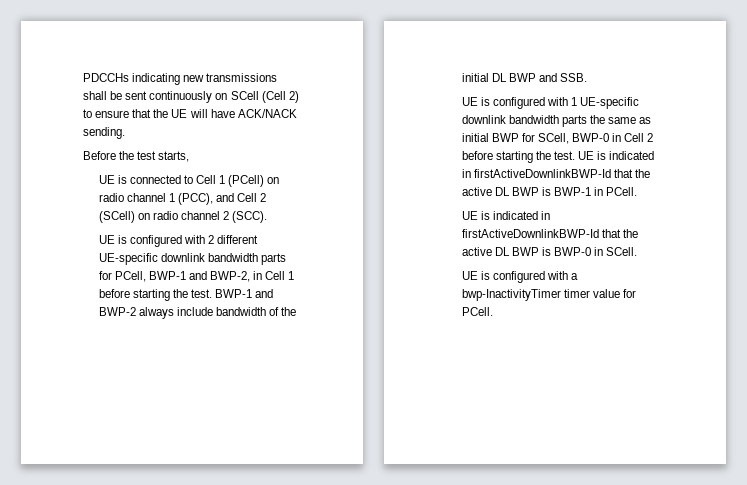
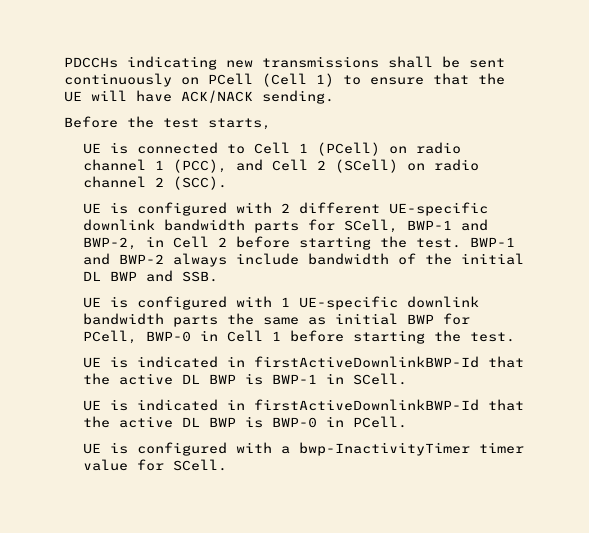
[230,91,299,103] SCell (Cell 2) -> [208,73,334,87] PCell (Cell 1)
[114,271,146,282] PCell, -> [343,219,398,233] SCell,
[288,271,295,280] 1 -> [217,237,227,247] 2
[537,133,569,144] SCell, -> [82,330,137,344] PCell,
[647,133,654,142] [461,151,575,163] 2 before starting the test. -> [271,330,515,344] 1 before starting the test. //
[606,187,638,196] PCell. -> [352,373,407,385] SCell.
[606,247,638,256] SCell. -> [352,416,407,428] PCell.
[461,307,493,316] PCell. -> [172,459,227,471] SCell.

